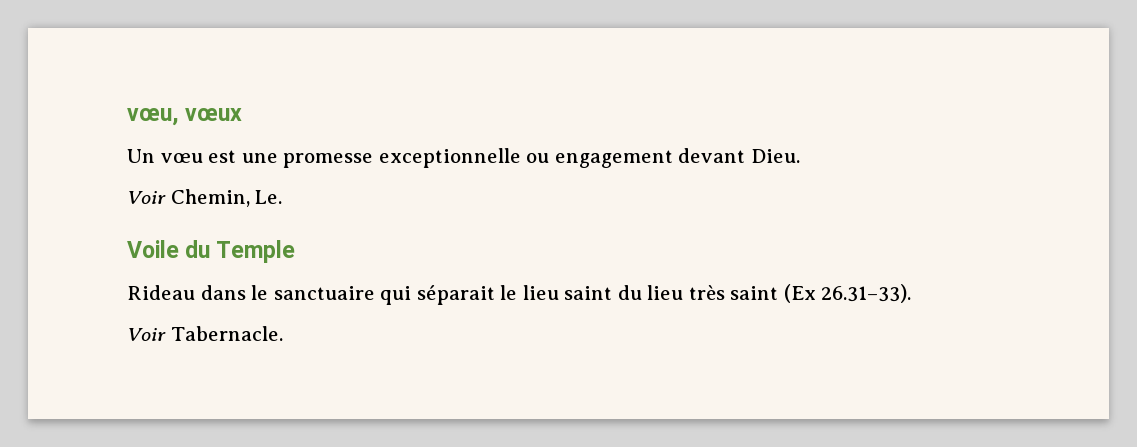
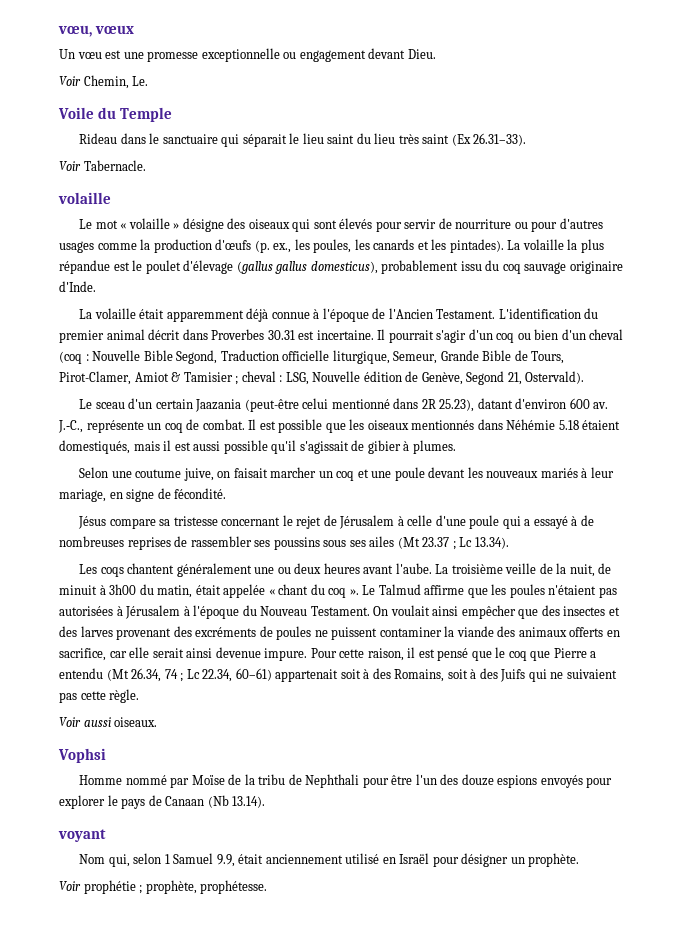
(283, 333) none -> [58,192,111,204] [79,218,603,232] [59,239,604,253] [59,260,623,274] [59,281,96,292] [79,308,599,322] [59,329,624,343] [59,350,565,364] [59,371,585,385] [79,398,609,412] [58,419,621,433] [59,440,456,454] [79,467,614,481] [59,488,227,502] [78,515,594,529] [59,536,509,550] [79,563,612,577] [59,584,617,598] [59,605,620,619] [59,626,620,640] [59,647,597,661] [59,668,617,682] [59,689,140,703] [59,717,158,727] [58,748,106,763] [79,774,613,788] [59,795,266,809] [58,829,106,842] [79,853,580,867] [59,880,268,894] // volaille // Le mot « volaille » désigne des oiseaux qui sont élevés pour servir de nourriture ou pour d'autres usages comme la production d'œufs (p. ex., les poules, les canards et les pintades). La volaille la plus répandue est le poulet d'élevage (gallus gallus domesticus), probablement issu du coq sauvage originaire d'Inde. // La volaille était apparemment déjà connue à l'époque de l'Ancien Testament. L'identification du premier animal décrit dans Proverbes 30.31 est incertaine. Il pourrait s'agir d'un coq ou bien d'un cheval (coq : Nouvelle Bible Segond, Traduction officielle liturgique, Semeur, Grande Bible de Tours, Pirot-Clamer, Amiot & Tamisier ; cheval : LSG, Nouvelle édition de Genève, Segond 21, Ostervald). // Le sceau d'un certain Jaazania (peut-être celui mentionné dans 2R 25.23), datant d'environ 600 av. J.‑C., représente un coq de combat. Il est possible que les oiseaux mentionnés dans Néhémie 5.18 étaient domestiqués, mais il est aussi possible qu'il s'agissait de gibier à plumes. // Selon une coutume juive, on faisait marcher un coq et une poule devant les nouveaux mariés à leur mariage, en signe de fécondité. // Jésus compare sa tristesse concernant le rejet de Jérusalem à celle d'une poule qui a essayé à de nombreuses reprises de rassembler ses poussins sous ses ailes (Mt 23.37 ; Lc 13.34). // Les coqs chantent généralement une ou deux heures avant l'aube. La troisième veille de la nuit, de minuit à 3h00 du matin, était appelée « chant du coq ». Le Talmud affirme que les poules n'étaient pas autorisées à Jérusalem à l'époque du Nouveau Testament. On voulait ainsi empêcher que des insectes et des larves provenant des excréments de poules ne puissent contaminer la viande des animaux offerts en sacrifice, car elle serait ainsi devenue impure. Pour cette raison, il est pensé que le coq que Pierre a entendu (Mt 26.34, 74 ; Lc 22.34, 60–61) appartenait soit à des Romains, soit à des Juifs qui ne suivaient pas cette règle. // Voir aussi oiseaux. // Vophsi // Homme nommé par Moïse de la tribu de Nephthali pour être l'un des douze espions envoyés pour explorer le pays de Canaan (Nb 13.14). // voyant // Nom qui, selon 1 Samuel 9.9, était anciennement utilisé en Israël pour désigner un prophète. // Voir prophétie ; prophète, prophétesse.

